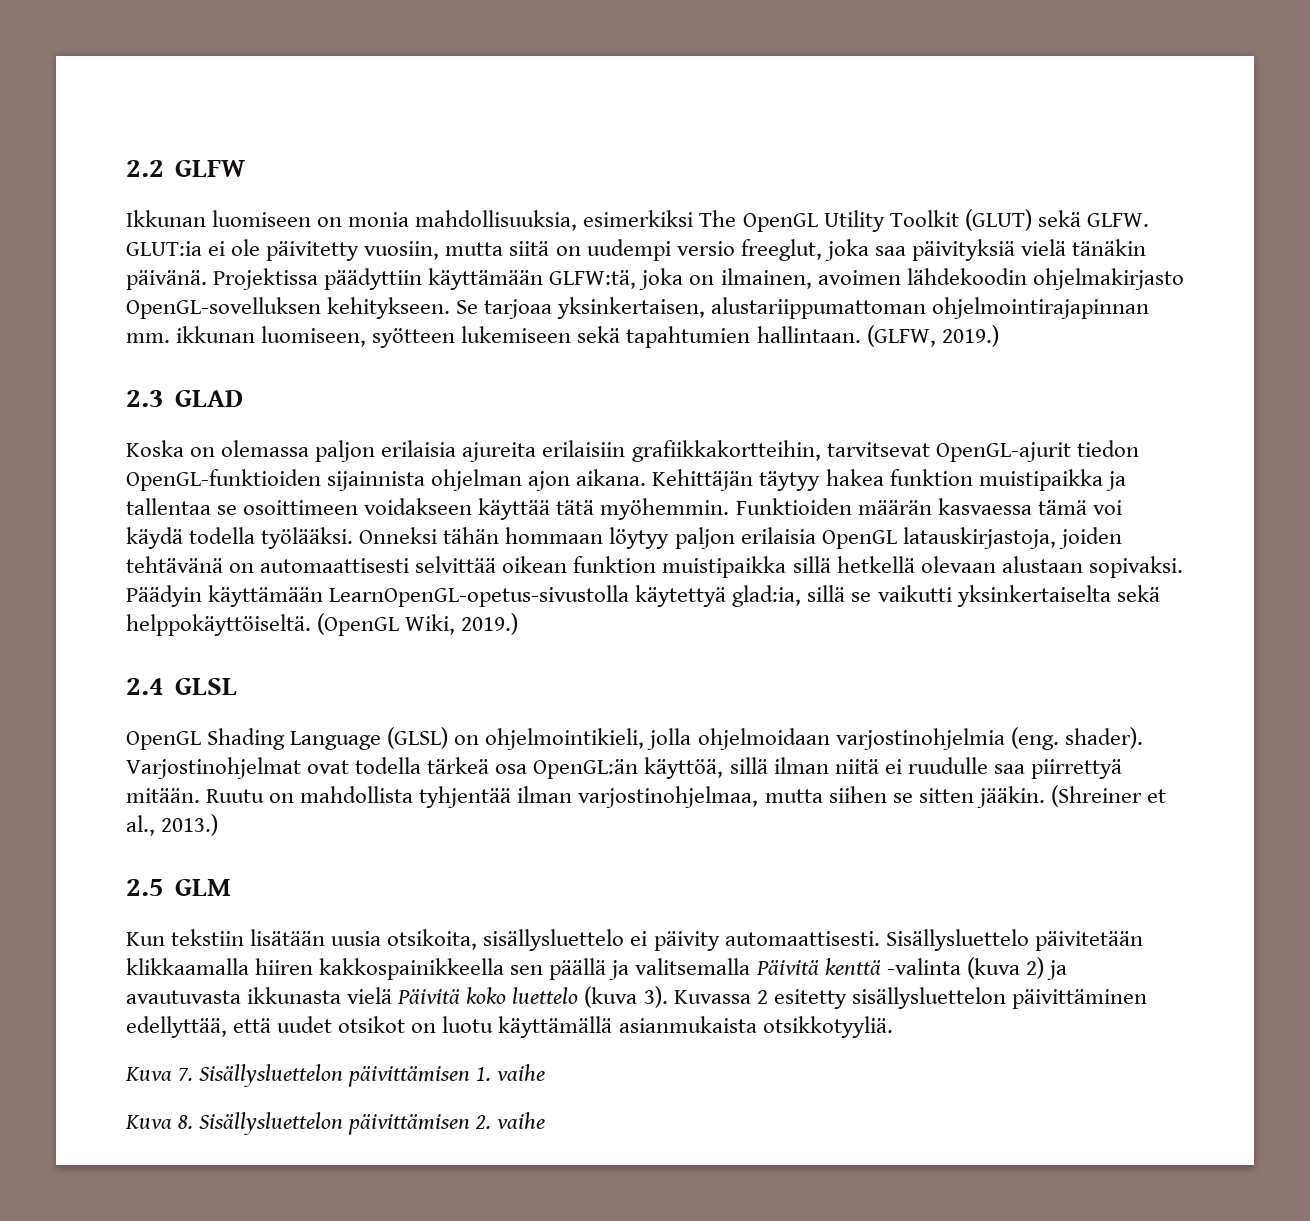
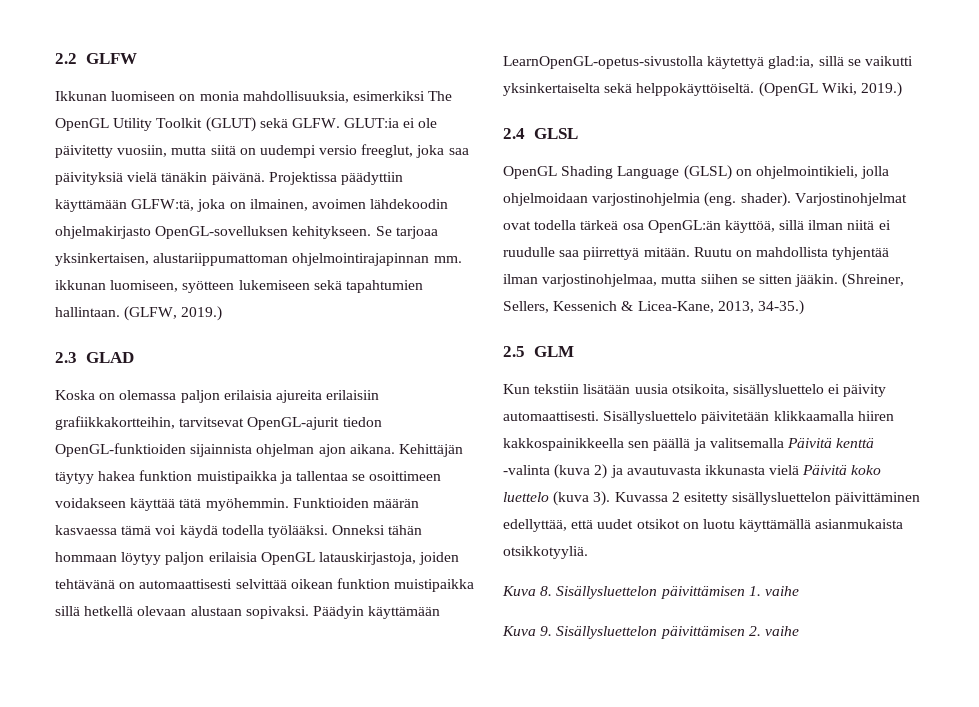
[1050,785,1166,807] [126,814,219,836] (Shreiner et al., 2013.) -> [842,273,905,288] [503,300,804,315] (Shreiner, Sellers, Kessenich & Licea-Kane, 2013, 34-35.)
[178,1068,194,1081] 7. -> [540,586,553,596] 8.
[178,1115,194,1129] 8. -> [540,626,553,636] 9.

